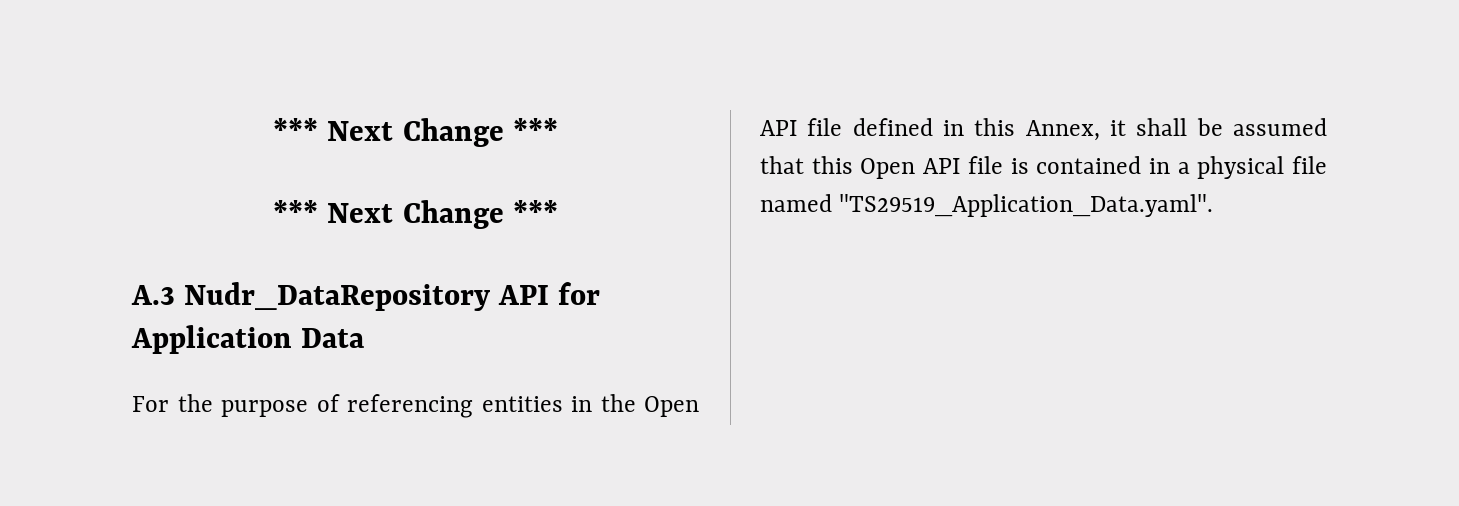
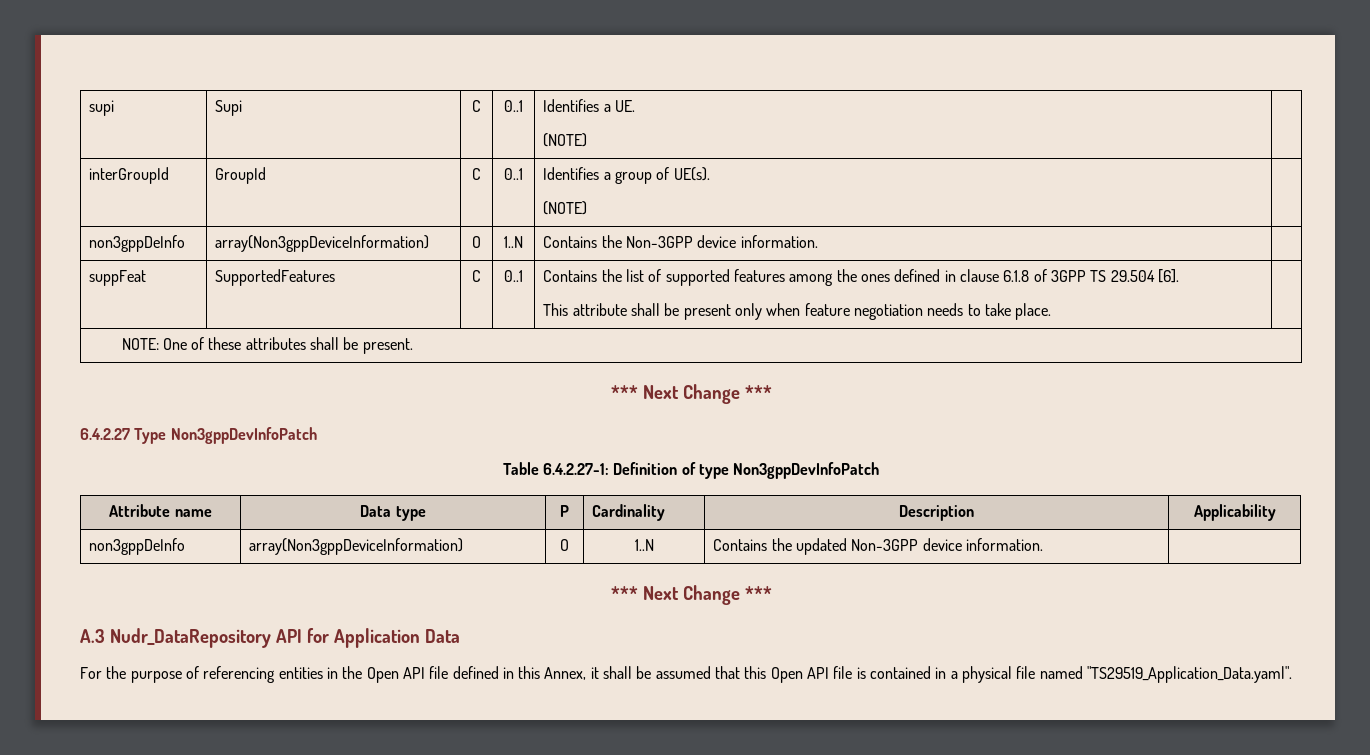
[273,118,558,147] *** Next Change *** -> [89,100,115,116] [215,100,243,116] [472,100,481,112] [504,100,523,112] [543,99,636,112] [543,133,588,147] [89,167,170,184] [215,167,267,184] [472,168,481,180] [504,168,523,180] [543,167,710,184] [543,201,588,215] [89,235,186,252] [215,235,430,252] [472,236,481,248] [504,236,523,248] [543,235,818,248] [89,270,147,286] [215,269,336,286] [472,270,481,282] [504,270,523,282] [543,269,1179,286] [543,303,1052,320] [121,337,413,354] [610,384,772,404] [80,427,317,444] [502,462,880,479] [109,504,212,517] [360,505,426,521] [560,505,569,517] [592,504,666,521] [899,505,974,521] [1193,504,1276,521] [89,538,186,555] [249,538,464,555] [560,539,569,551] [634,539,654,551] [713,538,1044,555] supi | Supi | C | 0..1 | Identifies a UE. // (NOTE) | // interGroupId | GroupId | C | 0..1 | Identifies a group of UE(s). // (NOTE) | // non3gppDeInfo | array(Non3gppDeviceInformation) | O | 1..N | Contains the Non-3GPP device information. | // suppFeat | SupportedFeatures | C | 0..1 | Contains the list of supported features among the ones defined in clause 6.1.8 of 3GPP TS 29.504 [6]. // This attribute shall be present only when feature negotiation needs to take place. | // NOTE: One of these attributes shall be present. // *** Next Change *** // 6.4.2.27 Type Non3gppDevInfoPatch // Table 6.4.2.27-1: Definition of type Non3gppDevInfoPatch // Attribute name | Data type | P | Cardinality | Description | Applicability // non3gppDeInfo | array(Non3gppDeviceInformation) | O | 1..N | Contains the updated Non-3GPP device information. |

